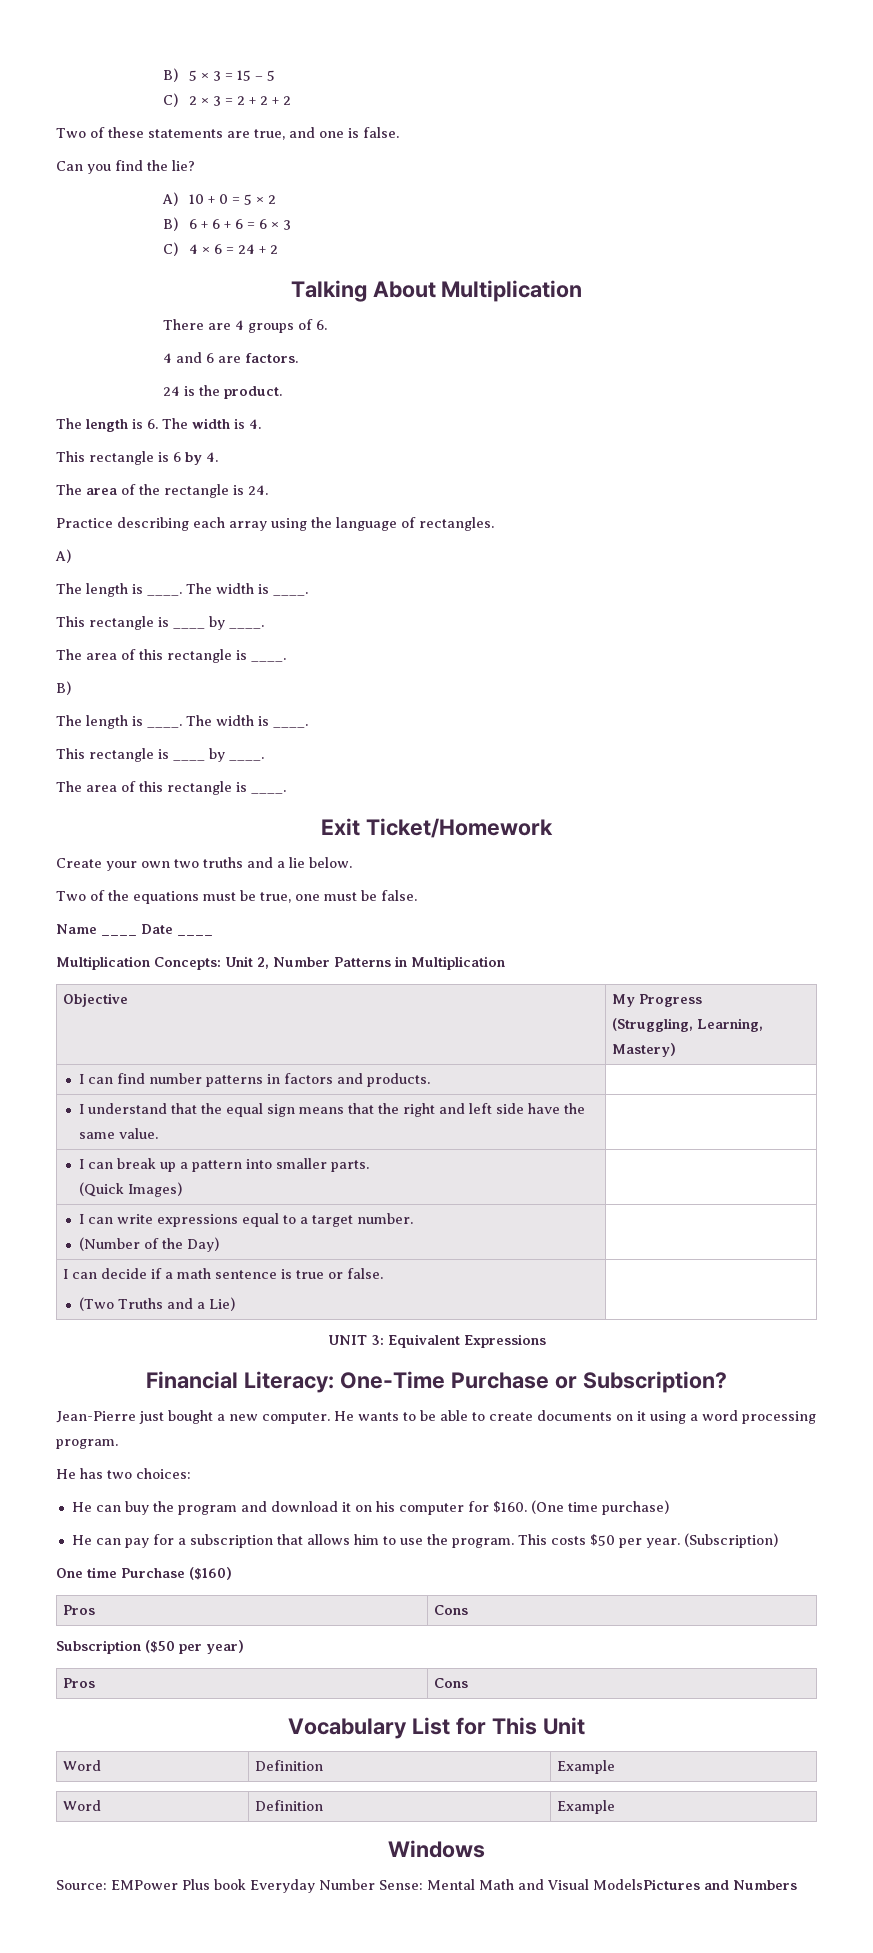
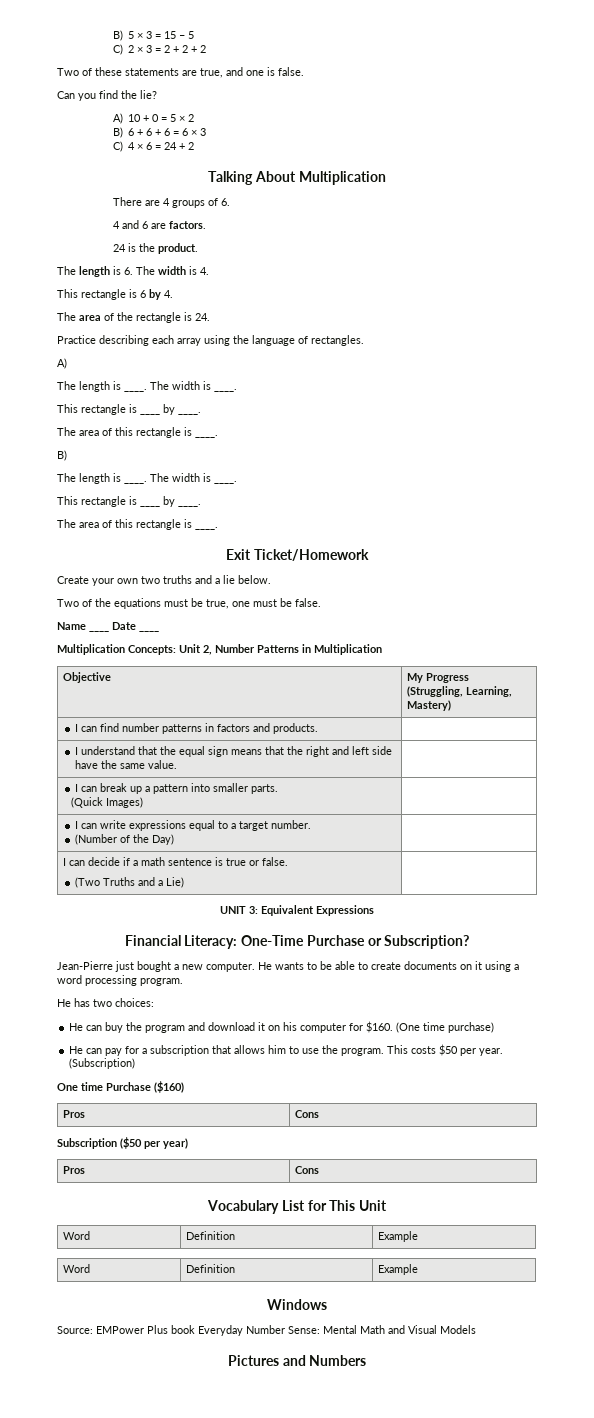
[593,1879,700,1890] ModelsPictures -> [440,1325,476,1334] [227,1355,279,1366] Models // Pictures

